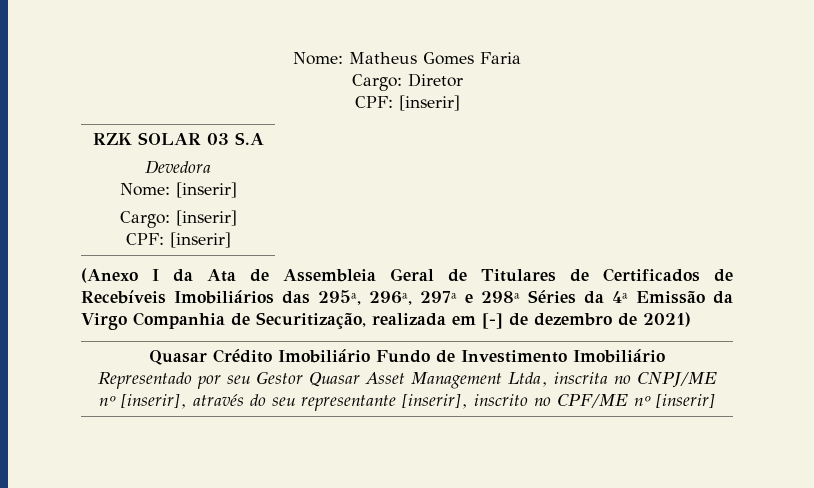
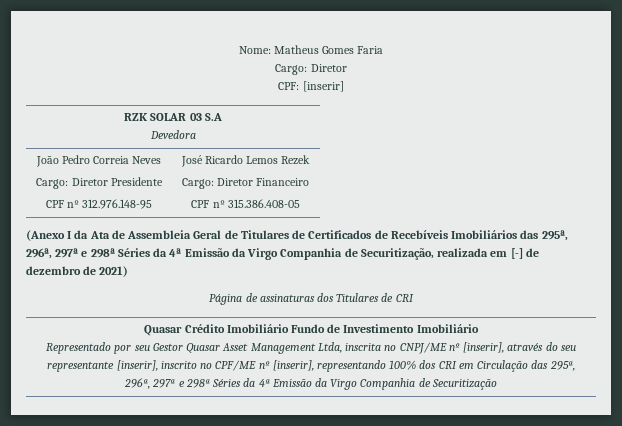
[119,182,237,198] [119,210,237,228] [125,232,231,248] // Nome: [inserir] // Cargo: [inserir] // CPF: [inserir] -> [35,155,162,167] [36,177,163,189] [45,199,153,209] [180,155,311,167] [181,178,310,189] [191,199,300,208] // João Pedro Correia Neves // Cargo: Diretor Presidente // CPF nº 312.976.148-95 | José Ricardo Lemos Rezek // Cargo: Diretor Financeiro // CPF nº 315.386.408-05
(691, 319) none -> [209,293,414,305] // Página de assinaturas dos Titulares de CRI
[656,393,715,408] [inserir] -> [272,360,575,372] [124,378,497,390] [inserir], representando 100% dos CRI em Circulação das 295ª, 296ª, 297ª e 298ª Séries da 4ª Emissão da Virgo Companhia de Securitização

